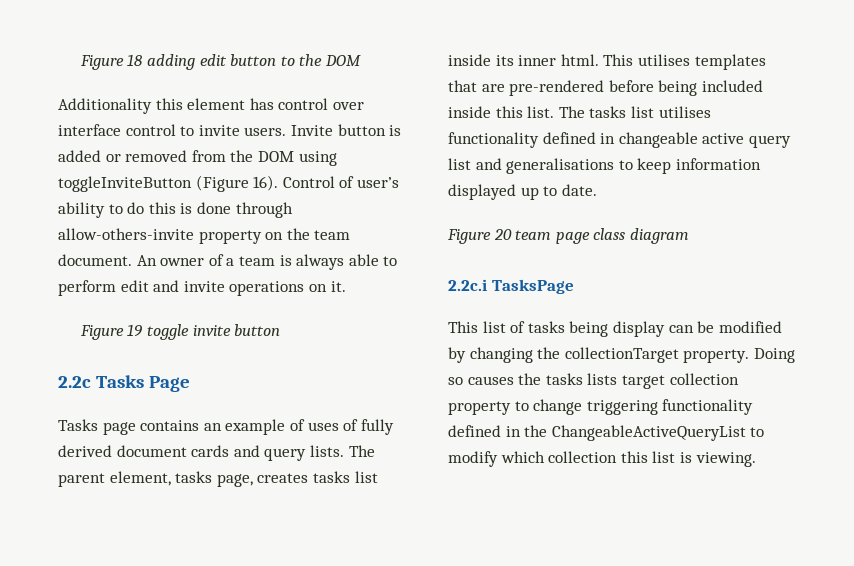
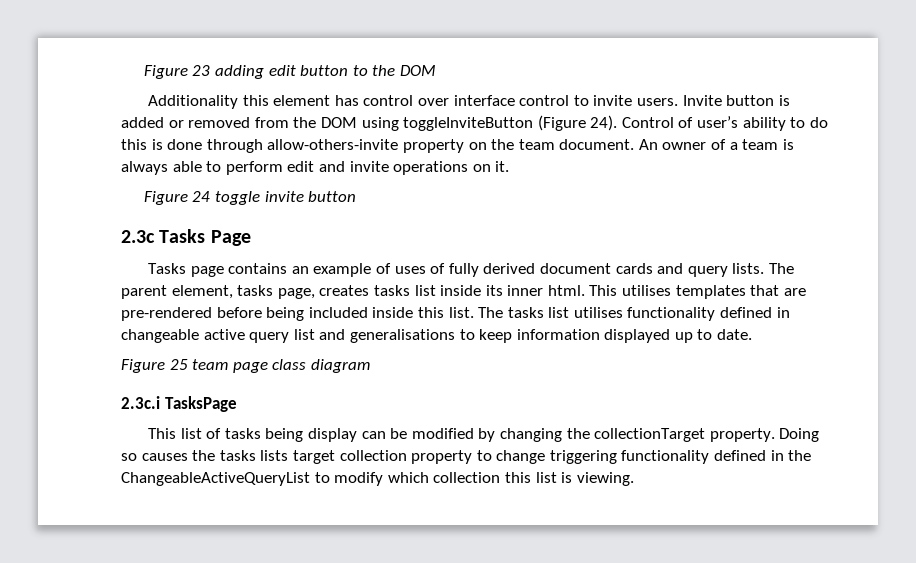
[79,54,143,70] Figure 18 -> [143,65,211,79] Figure 23
[253,175,279,191] 16). -> [590,115,618,131] 24).
[127,324,143,337] 19 -> [192,191,211,202] 24
[58,376,91,388] 2.2c -> [121,230,155,243] 2.3c
[493,229,512,240] 20 -> [169,359,188,370] 25
[448,279,487,291] 2.2c.i -> [121,396,160,409] 2.3c.i

